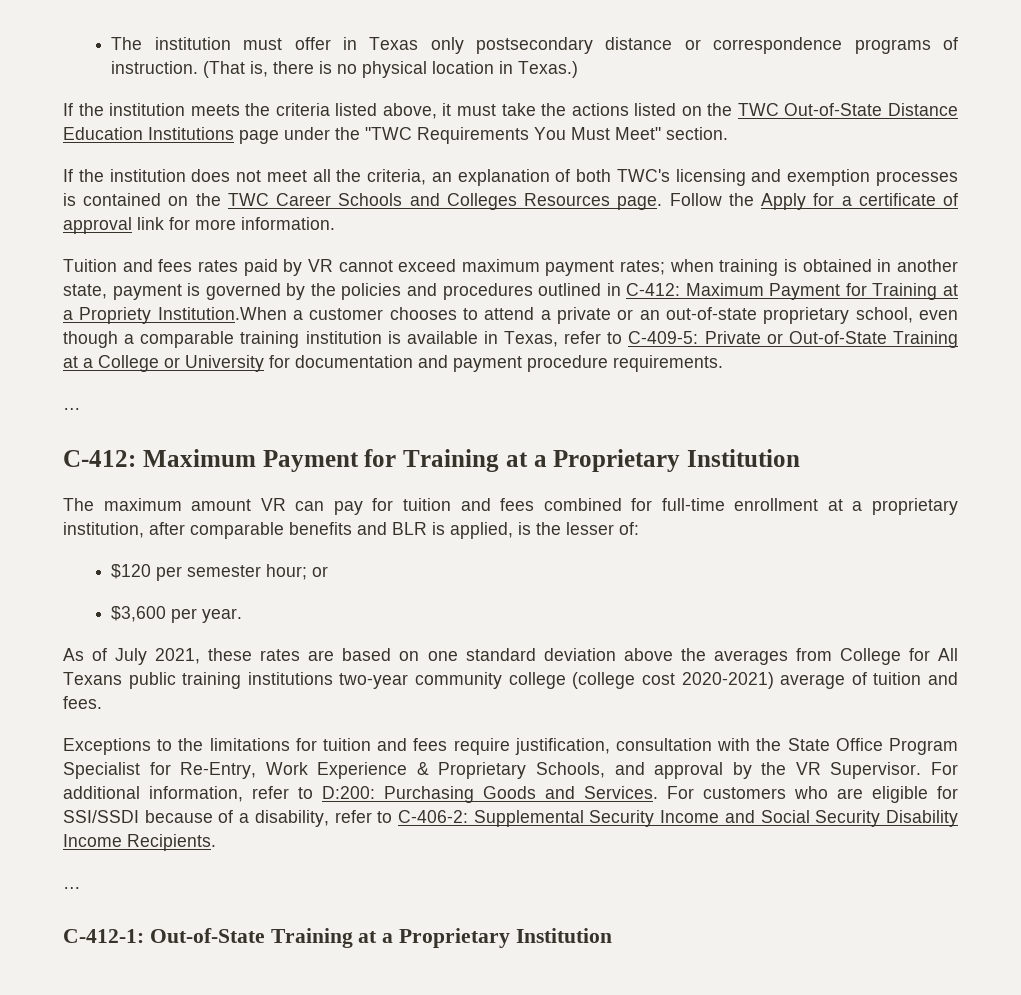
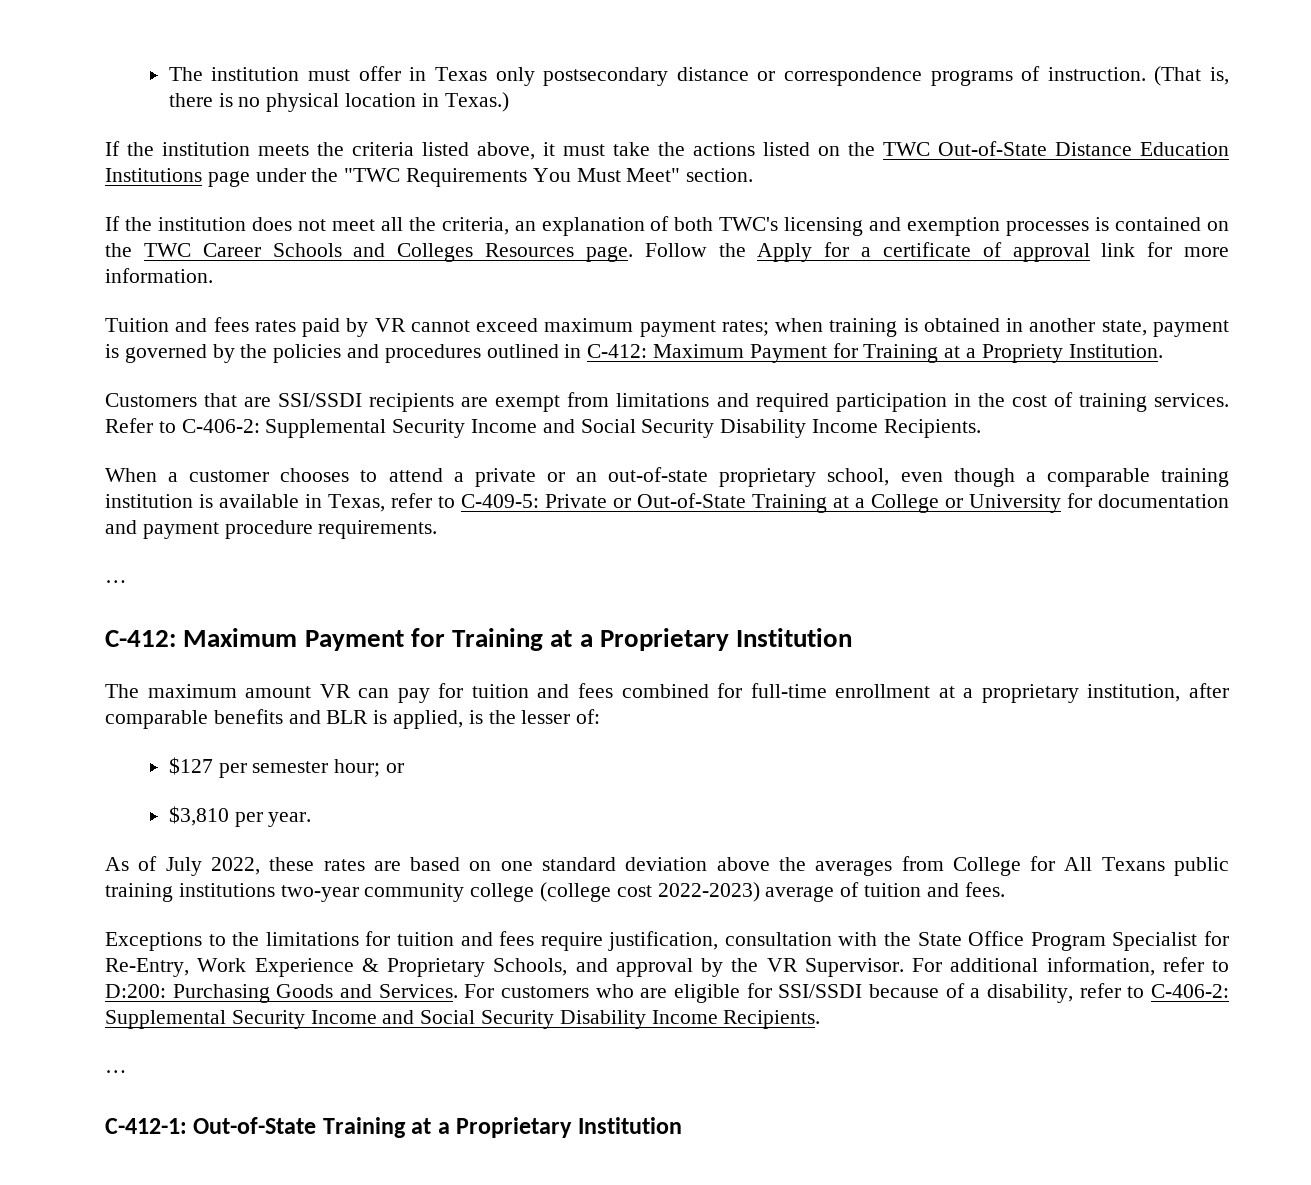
[157,307,287,320] Institution.When -> [1068,344,1163,358] [105,392,1229,412] [105,418,981,438] [105,468,157,482] Institution. // Customers that are SSI/SSDI recipients are exempt from limitations and required participation in the cost of training services. Refer to C-406-2: Supplemental Security Income and Social Security Disability Income Recipients. // When
[111,564,152,579] $120 -> [168,757,213,775] $127
[111,606,167,622] $3,600 -> [168,806,229,826] $3,810
[155,648,201,664] 2021, -> [210,857,260,875] 2022,
[681,672,774,689] 2020-2021) -> [657,882,760,902] 2022-2023)

